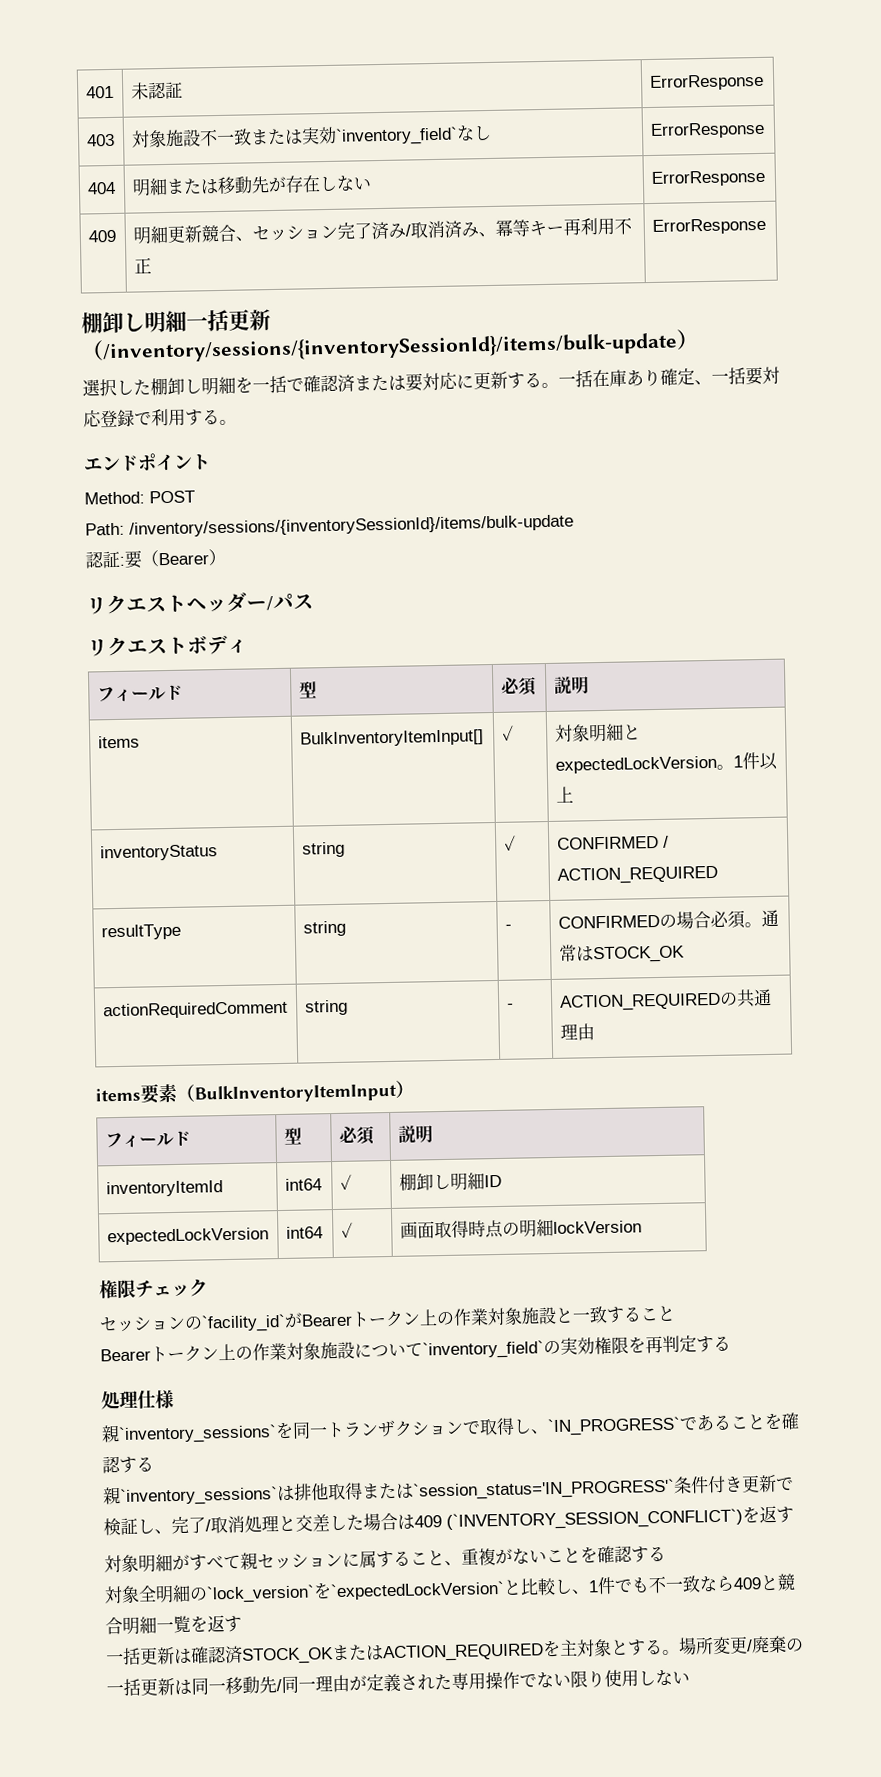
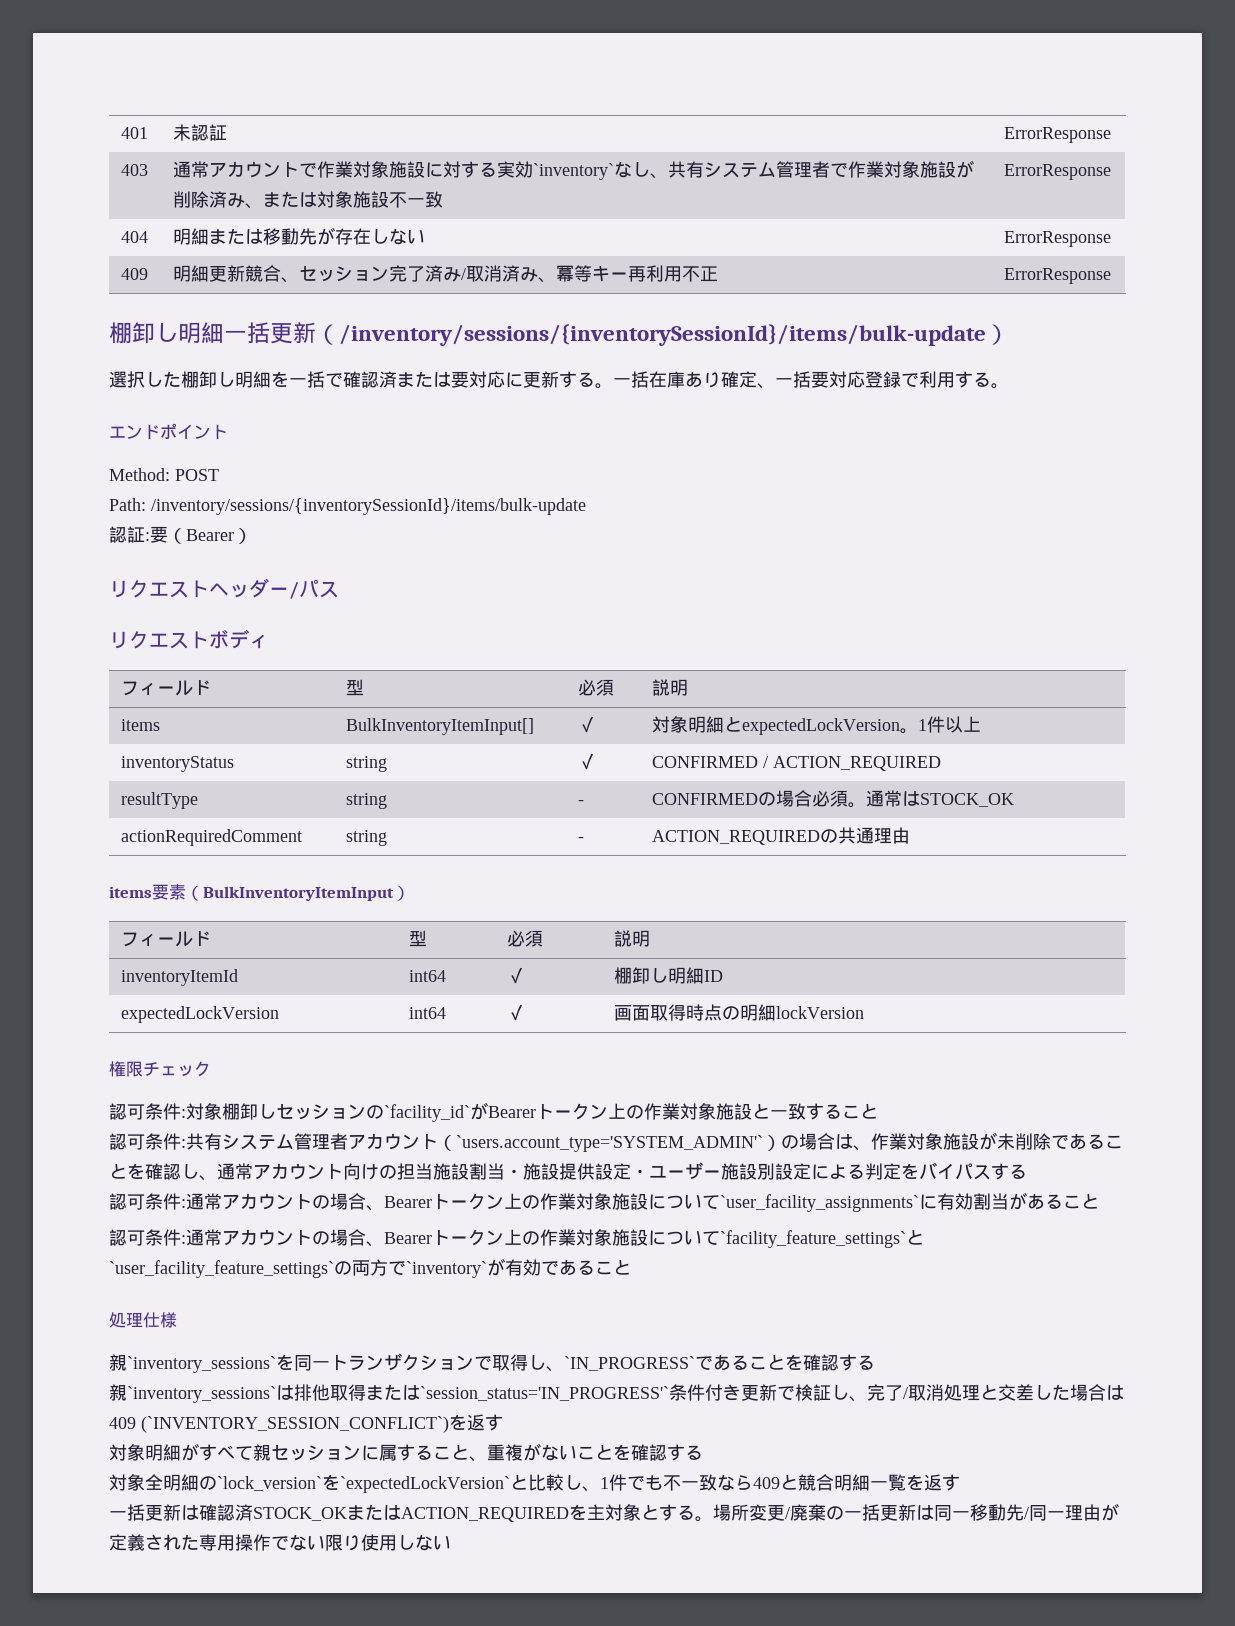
(115, 140) none -> [173,160,975,180] [173,191,318,209] 通常アカウントで作業対象施設に対する実効`inventory`なし、共有システム管理者で作業対象施設が削除済み、または
[249,124,492,146] または実効`inventory_field`なし -> (444, 199) none
(208, 1287) none -> [109,1103,276,1120] 認可条件:対象棚卸し
[100,1335,731,1363] Bearerトークン上の作業対象施設について`inventory_field`の実効権限を再判定する -> [109,1132,1123,1152] [109,1162,1027,1181] [109,1192,1099,1212] [109,1229,924,1248] [109,1258,631,1278] 認可条件:共有システム管理者アカウント（`users.account_type='SYSTEM_ADMIN'`）の場合は、作業対象施設が未削除であることを確認し、通常アカウント向けの担当施設割当・施設提供設定・ユーザー施設別設定による判定をバイパスする // 認可条件:通常アカウントの場合、Bearerトークン上の作業対象施設について`user_facility_assignments`に有効割当があること // 認可条件:通常アカウントの場合、Bearerトークン上の作業対象施設について`facility_feature_settings`と`user_facility_feature_settings`の両方で`inventory`が有効であること

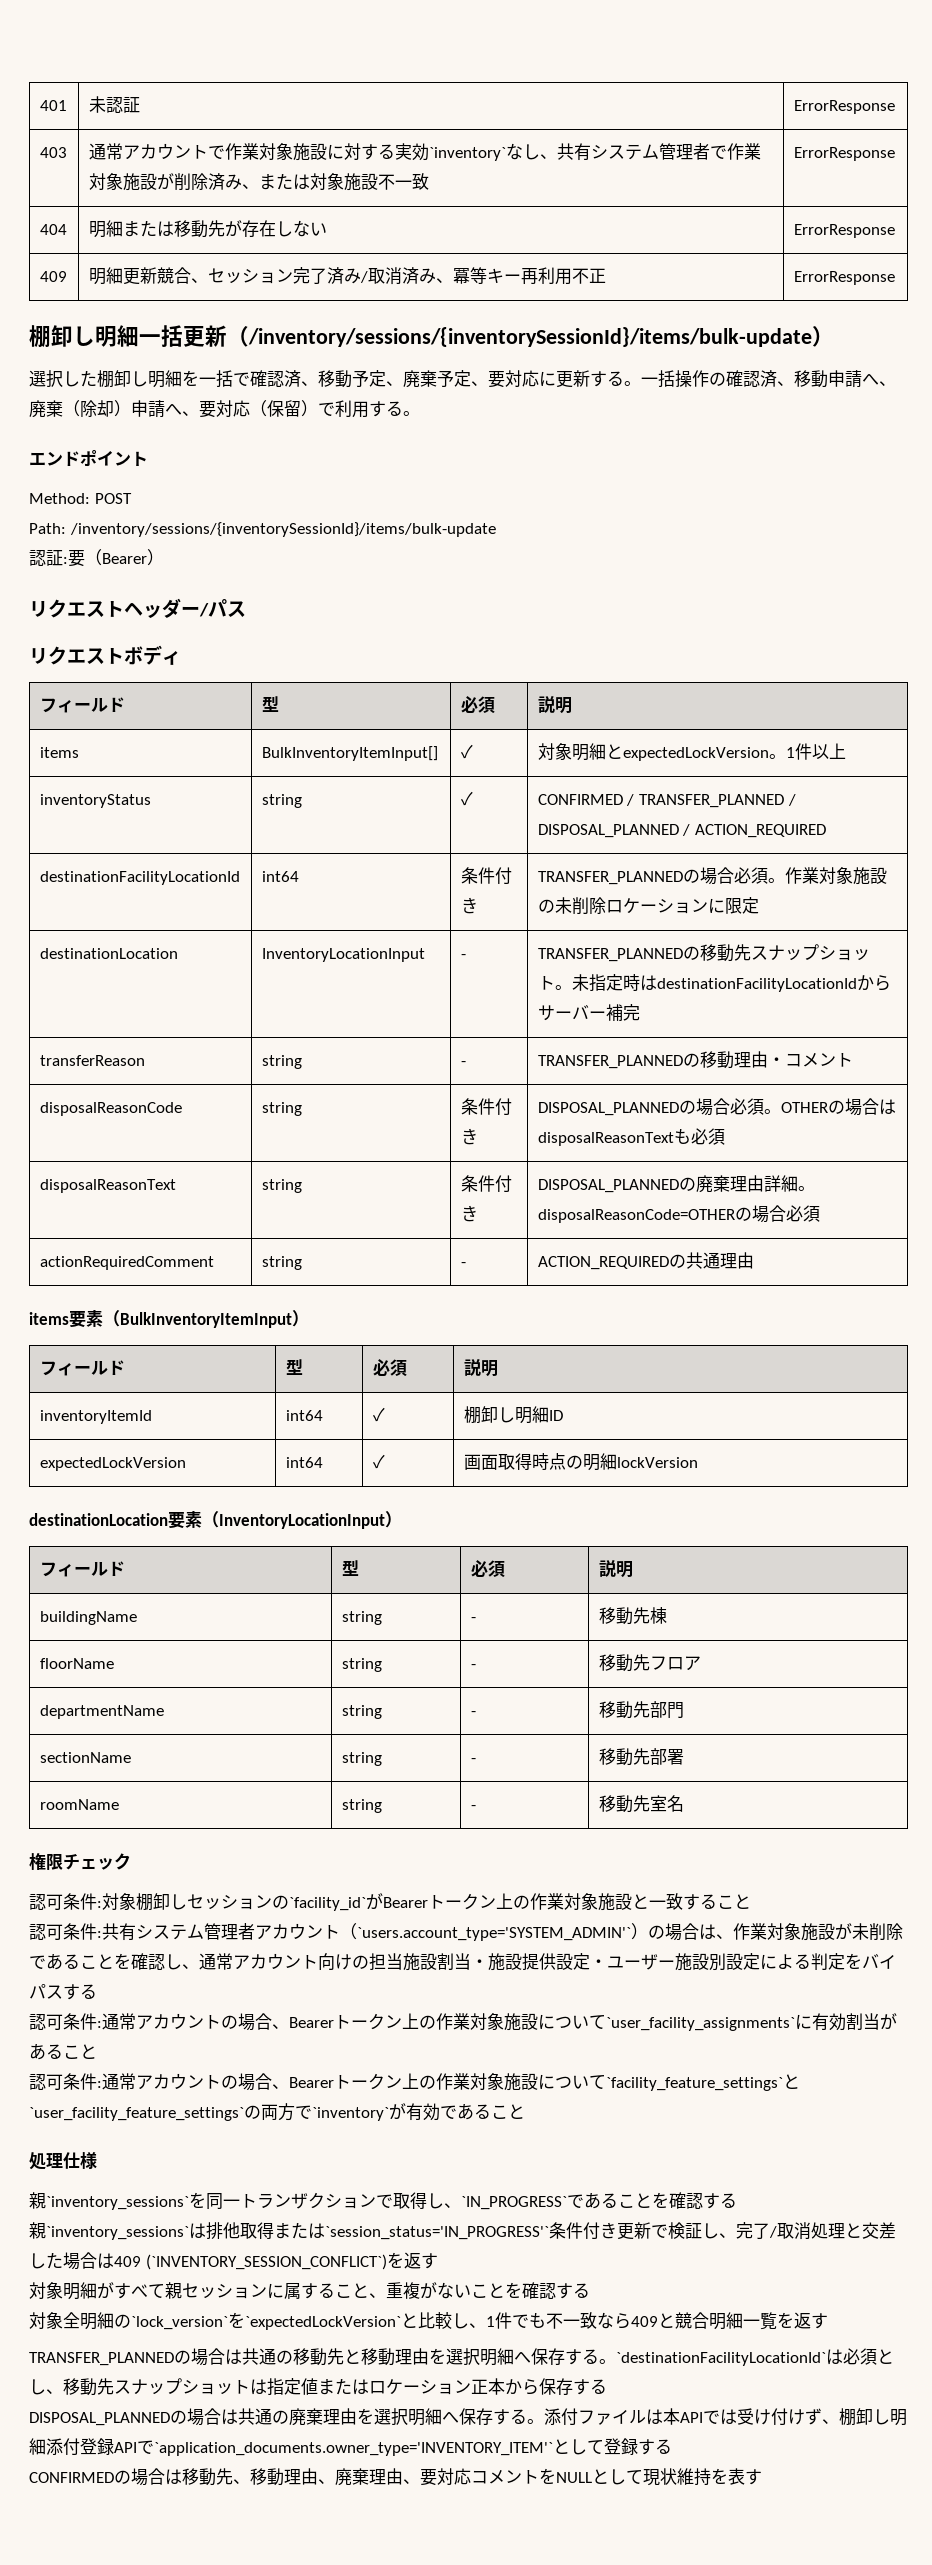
[397,371,451,387] または -> [301,370,488,388] 、移動予定、廃棄予定、
[649,371,901,389] 在庫あり確定、一括要対応登録 -> [675,370,896,388] [29,400,318,418] 操作の確認済、移動申請へ、廃棄（除却）申請へ、要対応（保留）
[773,756,942,771] [121,792,199,809] [346,793,388,809] [578,800,585,805] [652,790,1015,808] ACTION_REQUIRED // resultType | string | - | CONFIRMEDの場合必須。通常はSTOCK_OK -> [638,794,796,808] [537,824,826,838] [39,871,240,885] [261,871,299,882] [460,867,512,885] [460,897,478,914] [537,867,887,885] [537,897,759,914] [39,948,178,959] [261,948,425,962] [460,954,466,959] [537,944,870,962] [537,974,891,992] [537,1004,640,1021] [39,1055,145,1066] [261,1055,302,1069] [460,1061,466,1066] [537,1051,853,1069] [39,1102,182,1116] [261,1102,302,1116] [460,1098,512,1116] [460,1128,478,1145] [537,1098,896,1116] [537,1128,725,1146] [39,1179,176,1193] [261,1179,302,1193] [460,1175,512,1193] [460,1205,478,1222] [537,1175,815,1193] [537,1205,820,1223] TRANSFER_PLANNED / DISPOSAL_PLANNED / ACTION_REQUIRED // destinationFacilityLocationId | int64 | 条件付き | TRANSFER_PLANNEDの場合必須。作業対象施設の未削除ロケーションに限定 // destinationLocation | InventoryLocationInput | - | TRANSFER_PLANNEDの移動先スナップショット。未指定時はdestinationFacilityLocationIdからサーバー補完 // transferReason | string | - | TRANSFER_PLANNEDの移動理由・コメント // disposalReasonCode | string | 条件付き | DISPOSAL_PLANNEDの場合必須。OTHERの場合はdisposalReasonTextも必須 // disposalReasonText | string | 条件付き | DISPOSAL_PLANNEDの廃棄理由詳細。disposalReasonCode=OTHERの場合必須
(865, 1012) none -> [29,1511,402,1529] [39,1561,125,1577] [341,1560,359,1576] [470,1560,505,1578] [598,1560,633,1578] [39,1611,137,1625] [341,1611,382,1625] [470,1617,476,1622] [598,1607,667,1625] [39,1658,114,1669] [341,1658,382,1672] [470,1664,476,1669] [598,1654,701,1672] [39,1705,164,1719] [341,1705,382,1719] [470,1711,476,1716] [598,1701,684,1719] [39,1752,131,1763] [341,1752,382,1766] [470,1758,476,1763] [598,1748,684,1766] [39,1799,119,1810] [341,1799,382,1813] [470,1805,476,1810] [598,1795,684,1813] // destinationLocation要素（InventoryLocationInput） // フィールド | 型 | 必須 | 説明 // buildingName | string | - | 移動先棟 // floorName | string | - | 移動先フロア // departmentName | string | - | 移動先部門 // sectionName | string | - | 移動先部署 // roomName | string | - | 移動先室名
[109,1503,1119,1522] [109,1534,451,1551] 一括更新は確認済STOCK_OKまたはACTION_REQUIREDを主対象とする。場所変更/廃棄の一括更新は同一移動先/同一理由が定義された専用操作でない限り使用しない -> [29,2348,894,2366] [29,2378,607,2396] [29,2408,907,2426] [29,2438,672,2456] [29,2468,762,2486] TRANSFER_PLANNEDの場合は共通の移動先と移動理由を選択明細へ保存する。`destinationFacilityLocationId`は必須とし、移動先スナップショットは指定値またはロケーション正本から保存する // DISPOSAL_PLANNEDの場合は共通の廃棄理由を選択明細へ保存する。添付ファイルは本APIでは受け付けず、棚卸し明細添付登録APIで`application_documents.owner_type='INVENTORY_ITEM'`として登録する // CONFIRMEDの場合は移動先、移動理由、廃棄理由、要対応コメントをNULLとして現状維持を表す

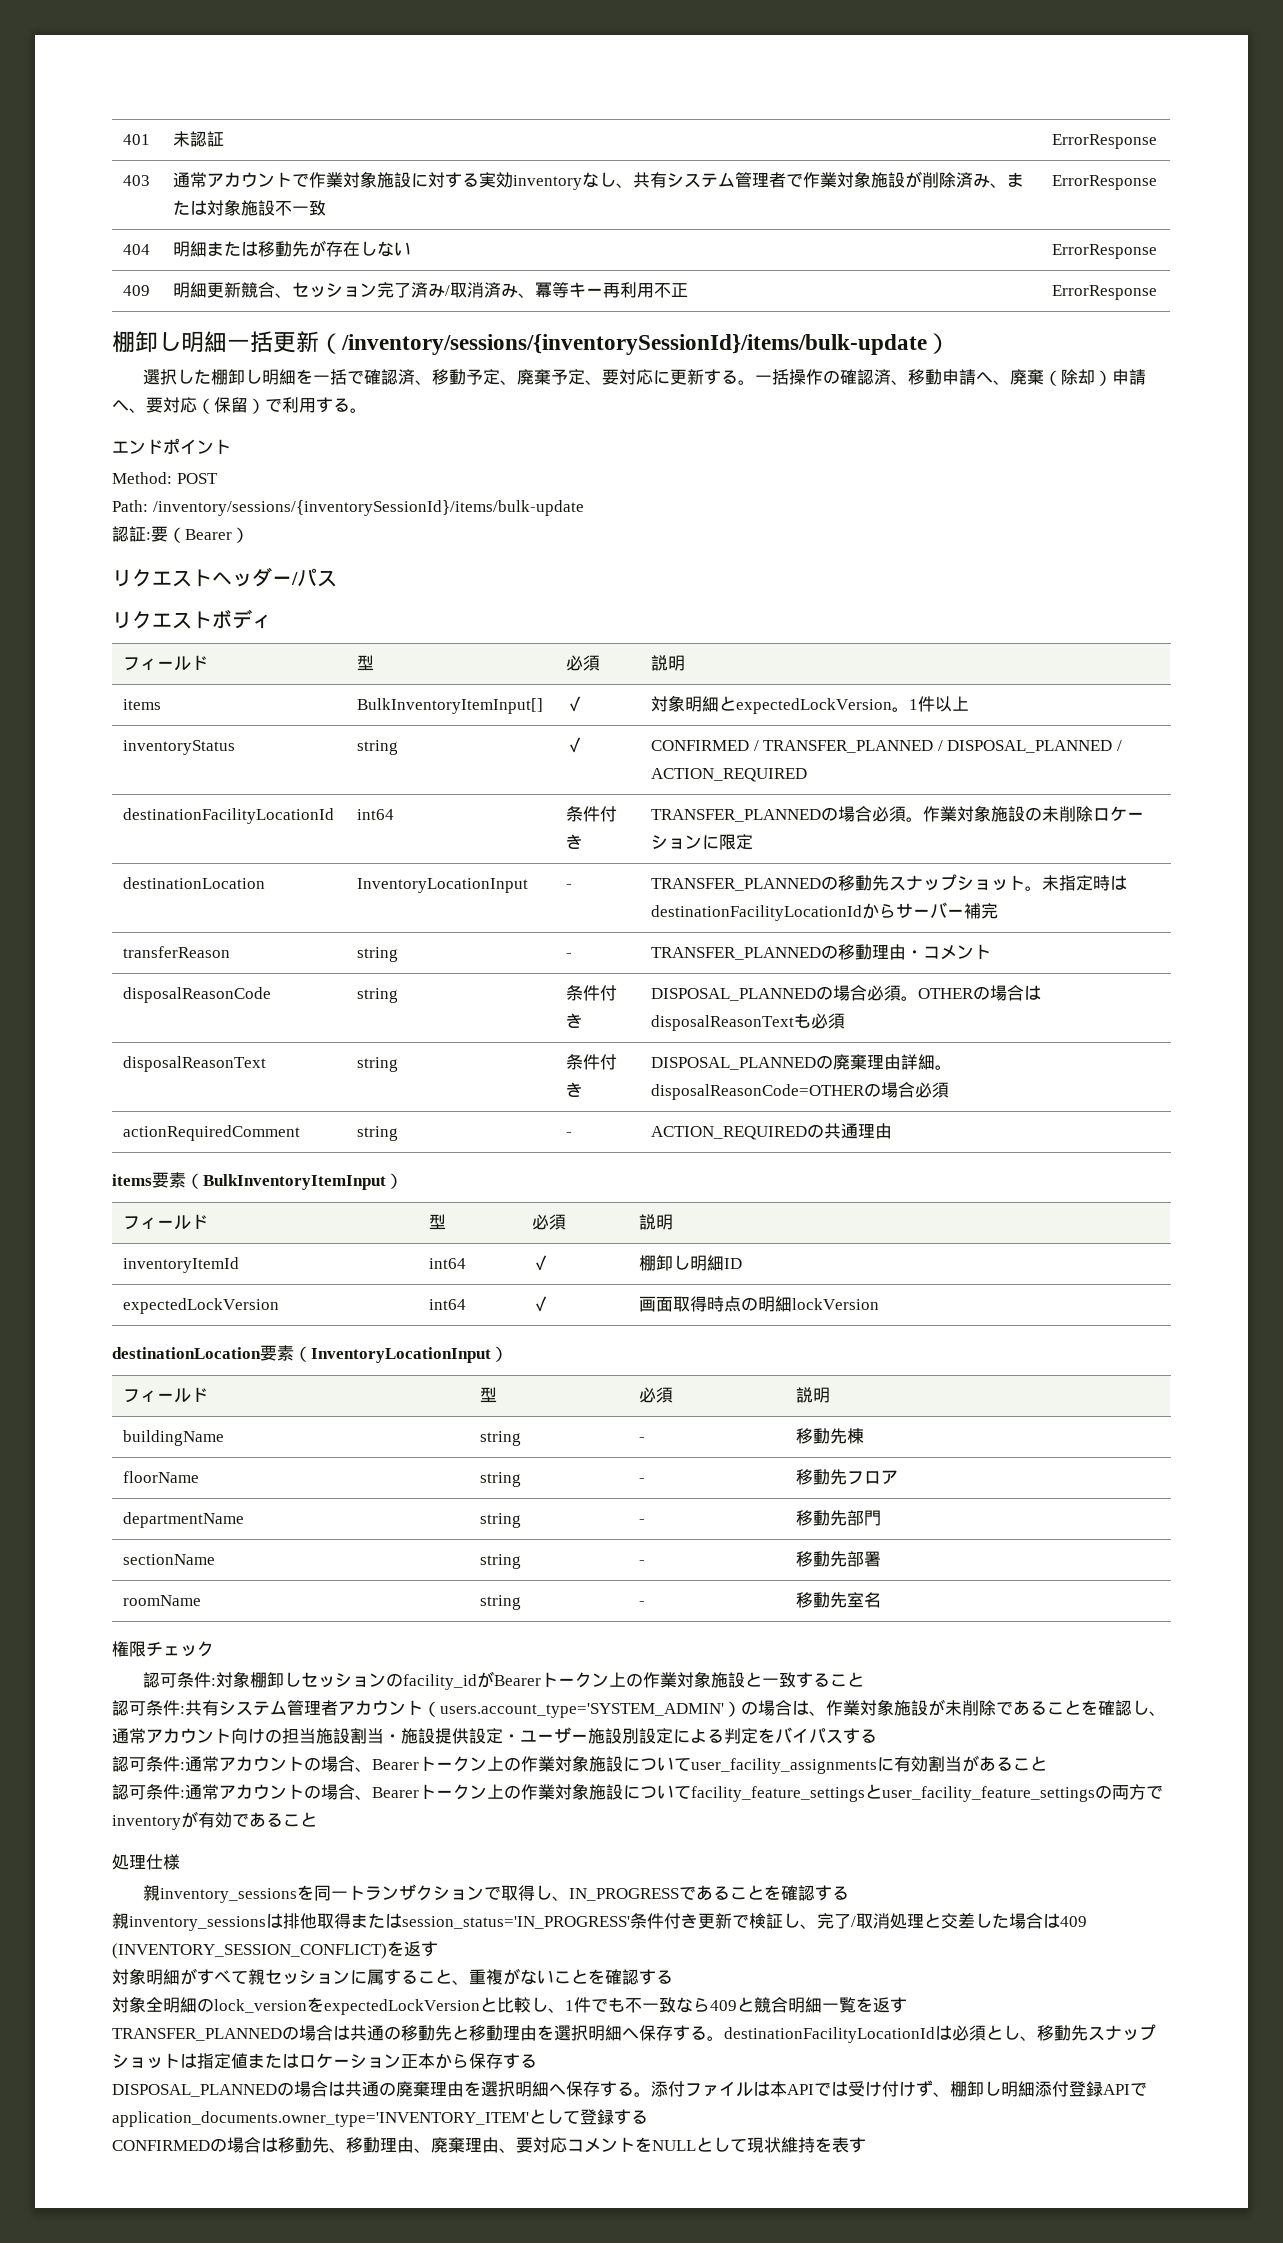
[428,147,506,161] `inventory` -> [513,175,583,190] inventory
[289,1897,366,1911] `facility_id` -> [403,1674,478,1690] facility_id
[357,1927,631,1941] `users.account_type='SYSTEM_ADMIN'` -> [440,1703,724,1718] users.account_type='SYSTEM_ADMIN'
[606,2017,795,2031] `user_facility_assignments` -> [691,1758,877,1774] user_facility_assignments
[606,2074,800,2091] [29,2107,244,2121] `facility_feature_settings`と`user_facility_feature_settings` -> [691,1784,1095,1802] facility_feature_settingsとuser_facility_feature_settings
[312,2107,389,2121] `inventory` -> [112,1815,181,1830] inventory
[46,2196,189,2210] `inventory_sessions` -> [160,1888,298,1903] inventory_sessions
[461,2196,567,2210] `IN_PROGRESS` -> [569,1888,680,1901] IN_PROGRESS
[46,2226,189,2240] `inventory_sessions` -> [129,1916,266,1931] inventory_sessions
[325,2226,549,2240] `session_status='IN_PROGRESS'` -> [402,1916,630,1929] session_status='IN_PROGRESS'
[145,2254,387,2270] (`INVENTORY_SESSION_CONFLICT`) -> [112,1943,387,1959] (INVENTORY_SESSION_CONFLICT)
[131,2312,401,2330] `lock_version`を`expectedLockVersion` -> [214,1997,480,2015] lock_versionをexpectedLockVersion
[616,2352,826,2366] `destinationFacilityLocationId` -> [724,2027,935,2043] destinationFacilityLocationId
[154,2442,553,2456] `application_documents.owner_type='INVENTORY_ITEM'` -> [112,2111,529,2127] application_documents.owner_type='INVENTORY_ITEM'

